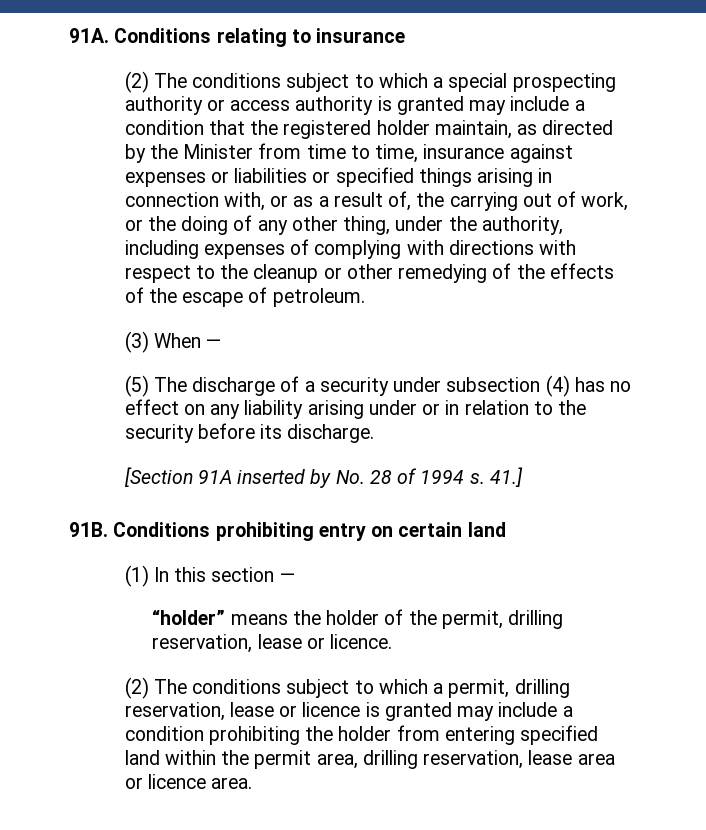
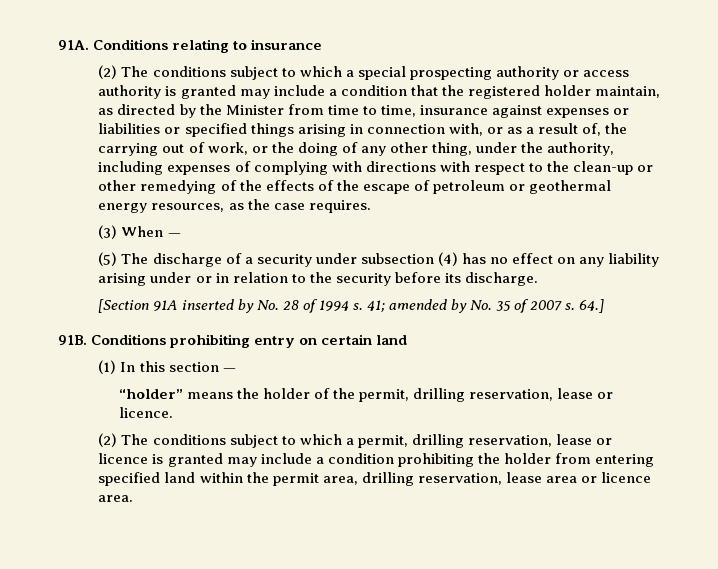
[253,264,319,283] cleanup -> [572,161,633,175] clean-up
[272,288,365,307] petroleum. -> [432,180,611,194] [98,199,371,213] petroleum or geothermal energy resources, as the case requires.
[489,467,523,487] 41.] -> [366,299,605,313] 41; amended by No. 35 of 2007 s. 64.]

